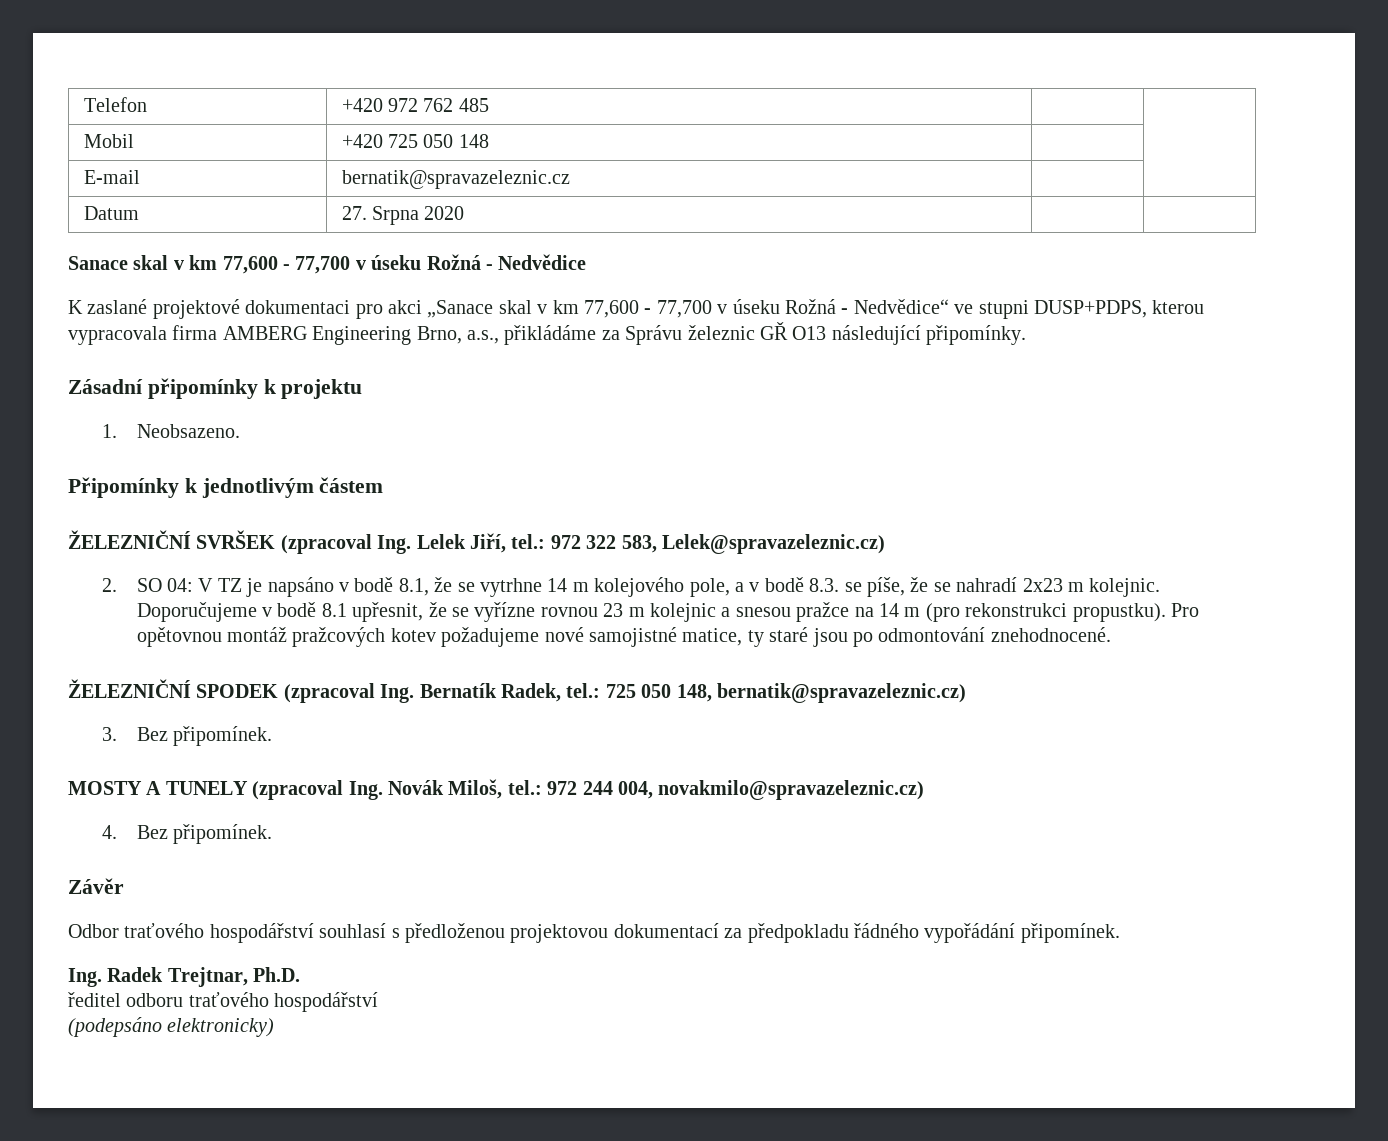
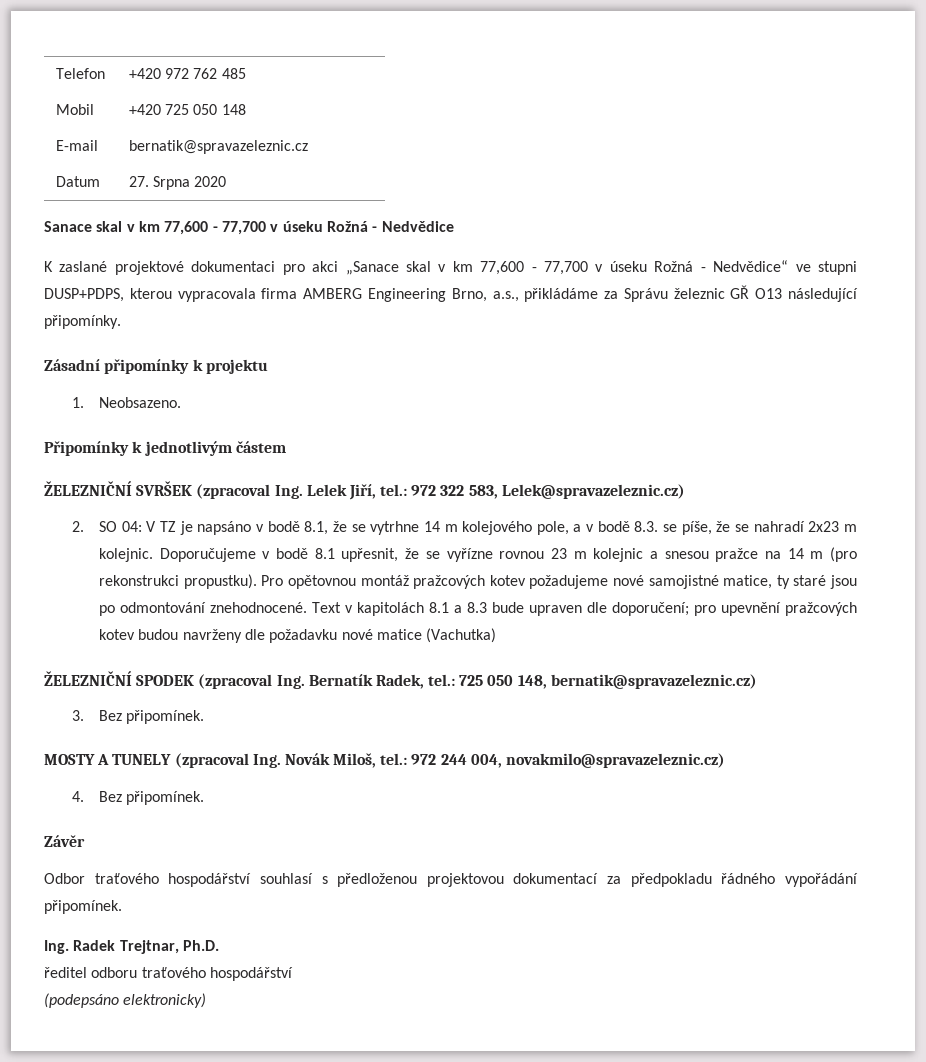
(1111, 634) none -> [312,602,858,616] [99,628,497,643] Text v kapitolách 8.1 a 8.3 bude upraven dle doporučení; pro upevnění pražcových kotev budou navrženy dle požadavku nové matice (Vachutka)

